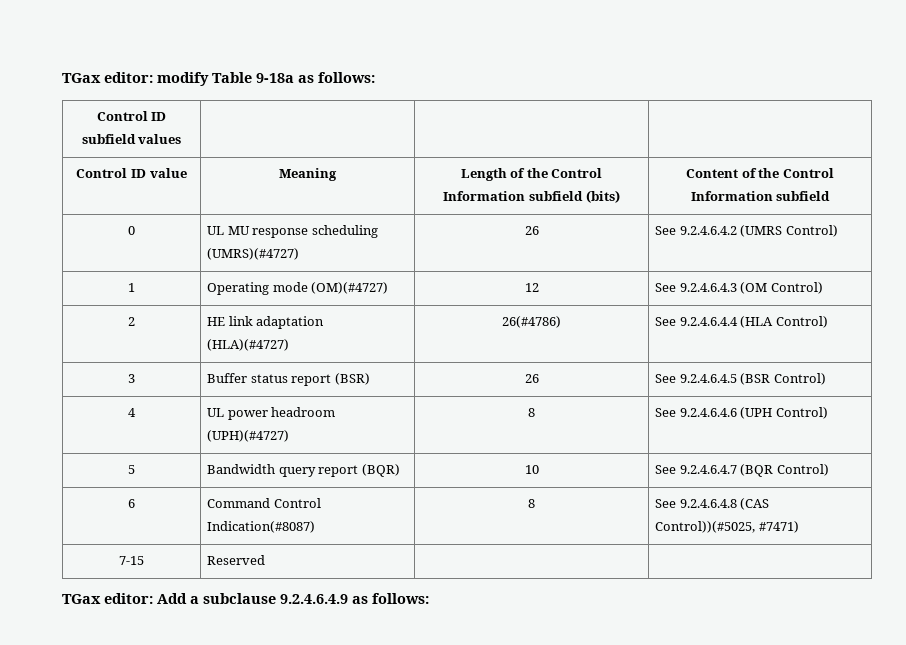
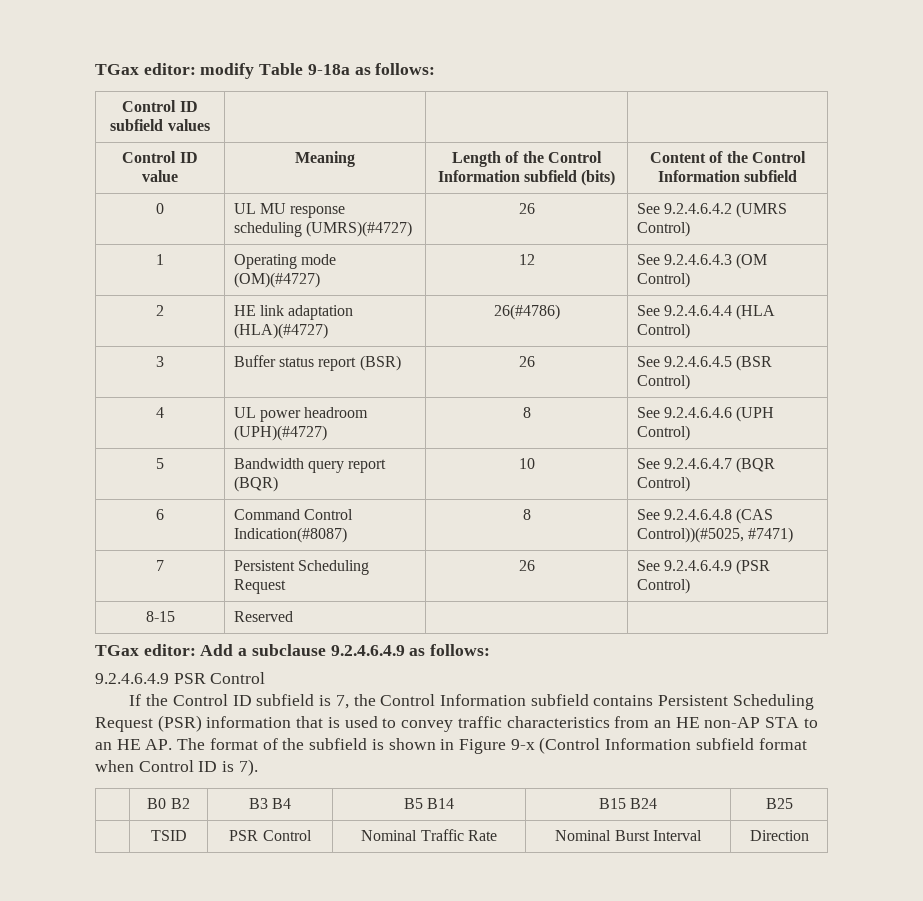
[119,556,144,565] 7-15 -> [156,560,164,571] [233,560,370,575] [233,579,286,594] [518,560,535,571] [636,559,771,575] [636,578,690,594] [145,611,175,622] 7 | Persistent Scheduling Request | 26 | See 9.2.4.6.4.9 (PSR Control) // 8-15
(429, 598) none -> [95,672,266,684] [129,694,814,710] [95,715,818,732] [95,737,807,754] [95,759,258,776] [147,798,190,809] [248,798,292,809] [403,798,455,809] [598,798,658,809] [765,798,793,809] [150,830,187,841] [229,830,312,841] [361,829,497,841] [555,830,702,841] [749,830,809,841] // 9.2.4.6.4.9 PSR Control // If the Control ID subfield is 7, the Control Information subfield contains Persistent Scheduling Request (PSR) information that is used to convey traffic characteristics from an HE non-AP STA to an HE AP. The format of the subfield is shown in Figure 9-x (Control Information subfield format when Control ID is 7). // | B0 B2 | B3 B4 | B5 B14 | B15 B24 | B25 // | TSID | PSR Control | Nominal Traffic Rate | Nominal Burst Interval | Direction

